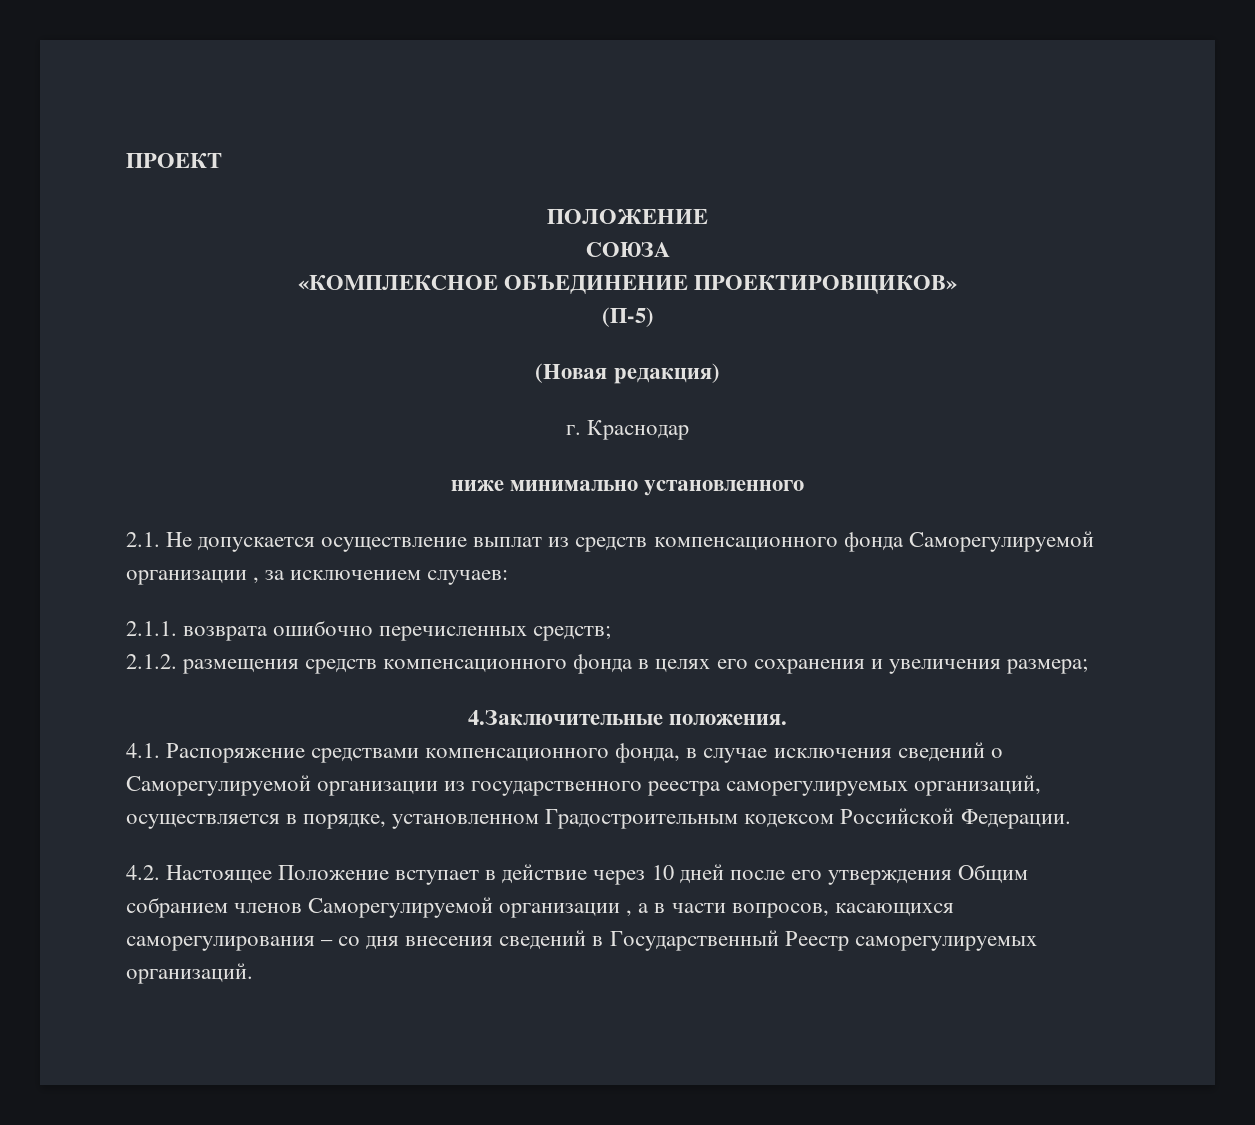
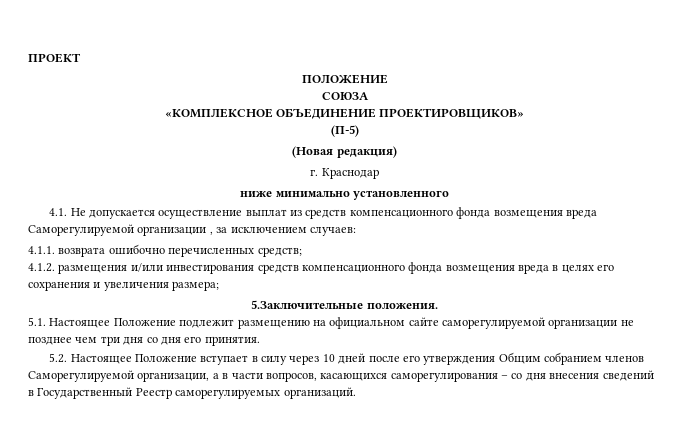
[126,532,160,547] 2.1. -> [49,208,68,216] 4.1.
(904, 542) none -> [493,209,597,219] возмещения вреда
[126,621,177,636] 2.1.1. -> [28,246,55,254] 4.1.1.
[126,654,634,674] 2.1.2. размещения средств компенсационного фонда -> [28,262,549,274] 4.1.2. размещения и/или инвестирования средств компенсационного фонда возмещения вреда
[467,710,663,725] 4.Заключительные -> [251,300,364,309] 5.Заключительные
[126,742,1003,763] [126,775,1042,796] [126,808,1071,829] [126,865,160,880] 4.1. Распоряжение средствами компенсационного фонда, в случае исключения сведений о Саморегулируемой организации из государственного реестра саморегулируемых организаций, осуществляется в порядке, установленном Градостроительным кодексом Российской Федерации. // 4.2. -> [28,317,634,329] [28,336,260,346] [49,353,68,363] 5.1. Настоящее Положение подлежит размещению на официальном сайте саморегулируемой организации не позднее чем три дня со дня его принятия. // 5.2.
[502,864,588,884] действие -> [261,356,288,365] силу
[499,903,633,918] организации , -> [137,372,210,382] организации,

